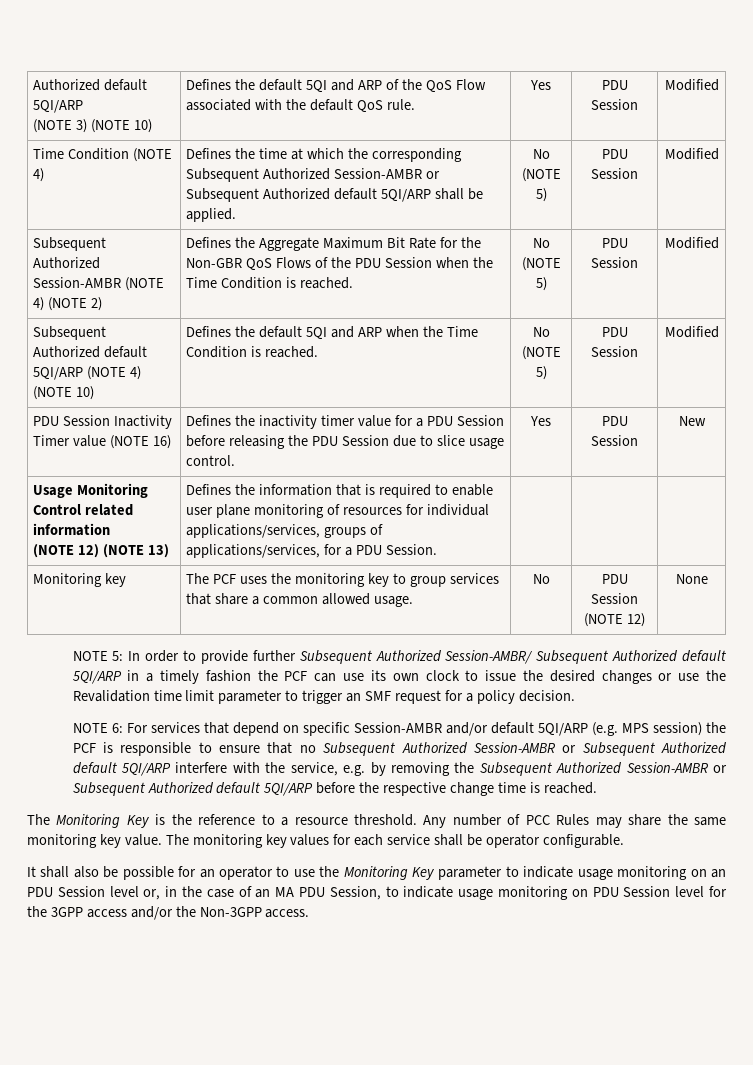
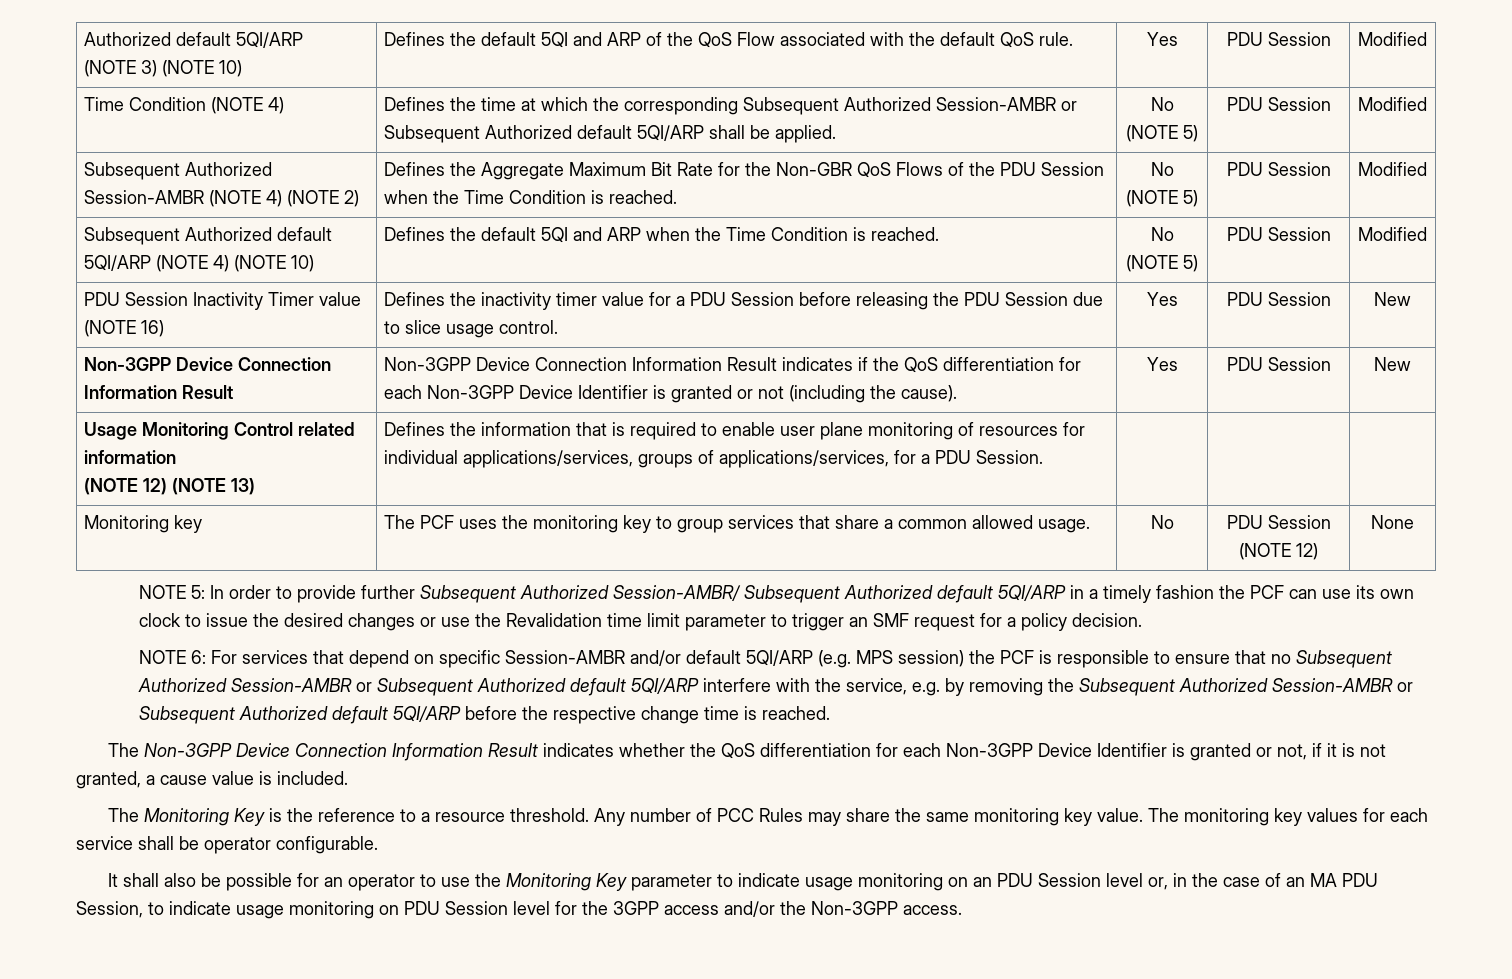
(706, 421) none -> [83,357,331,371] [83,385,233,399] [383,357,1081,373] [383,385,957,403] [1146,357,1178,371] [1226,357,1331,371] [1374,357,1411,371] // Non-3GPP Device Connection Information Result | Non-3GPP Device Connection Information Result indicates if the QoS differentiation for each Non-3GPP Device Identifier is granted or not (including the cause). | Yes | PDU Session | New
(597, 788) none -> [108,743,1387,761] [76,771,348,789] // The Non-3GPP Device Connection Information Result indicates whether the QoS differentiation for each Non-3GPP Device Identifier is granted or not, if it is not granted, a cause value is included.

